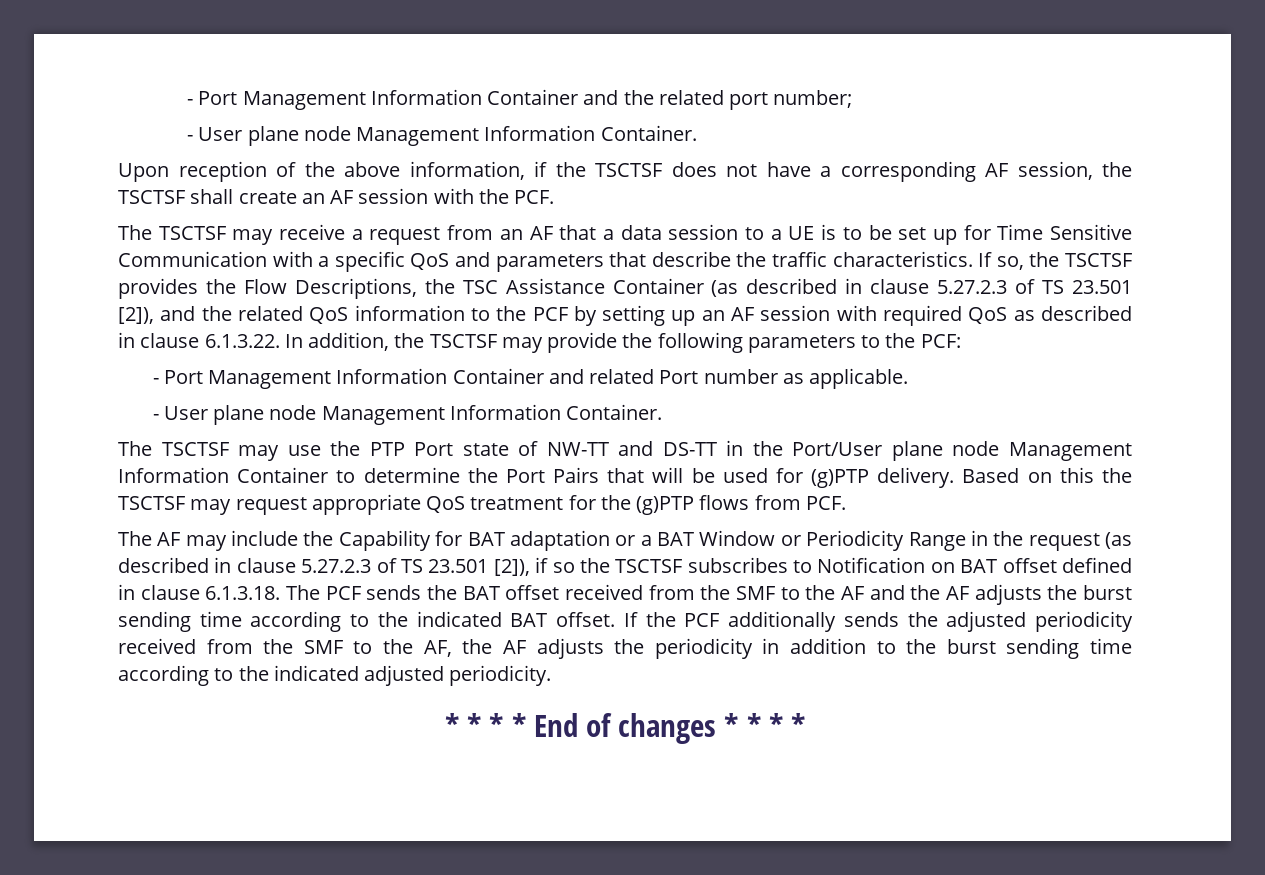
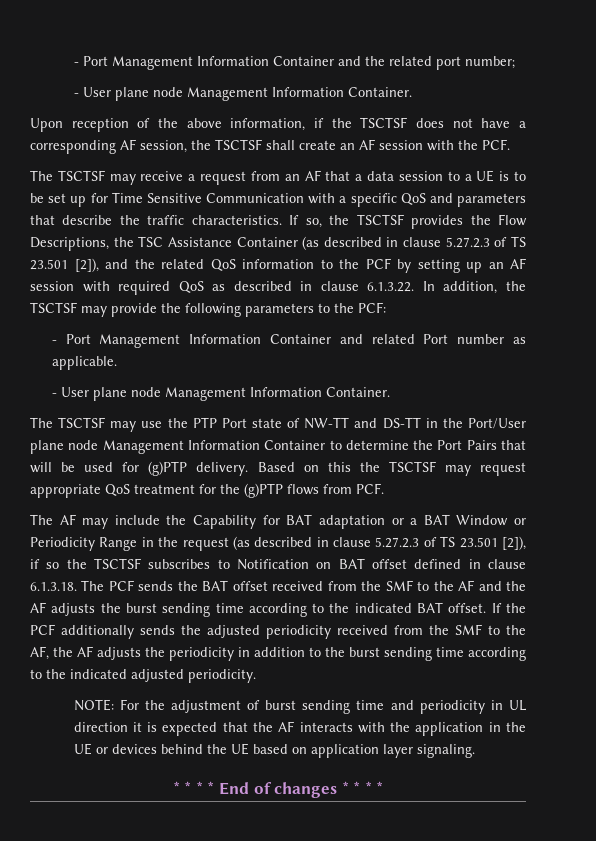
(552, 675) none -> [73,699,526,714] [73,721,526,736] [73,743,475,758] // NOTE: For the adjustment of burst sending time and periodicity in UL direction it is expected that the AF interacts with the application in the UE or devices behind the UE based on application layer signaling.

